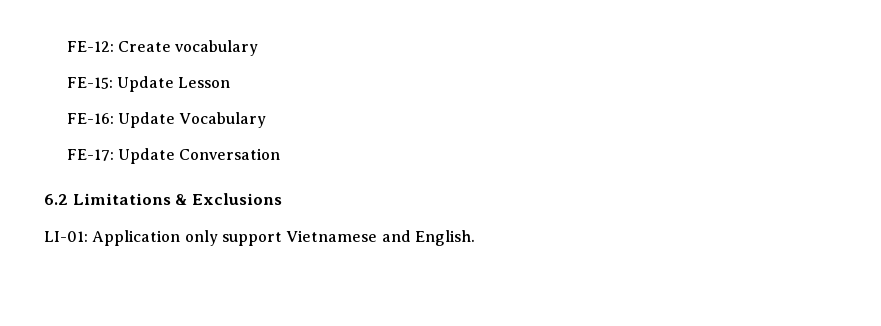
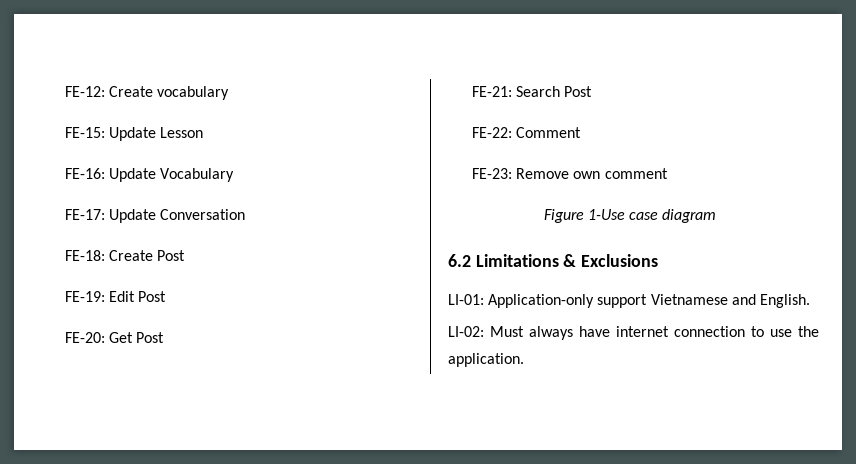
(281, 154) none -> [64,250,186,261] [64,291,167,302] [64,332,165,343] [471,86,593,97] [471,127,582,138] [471,168,668,179] [543,209,717,223] // FE-18: Create Post // FE-19: Edit Post // FE-20: Get Post // FE-21: Search Post // FE-22: Comment // FE-23: Remove own comment // Figure 1-Use case diagram
[92,230,218,246] Application only -> [488,294,595,308] Application-only
(475, 238) none -> [448,326,819,340] [448,353,524,367] // LI-02: Must always have internet connection to use the application.

